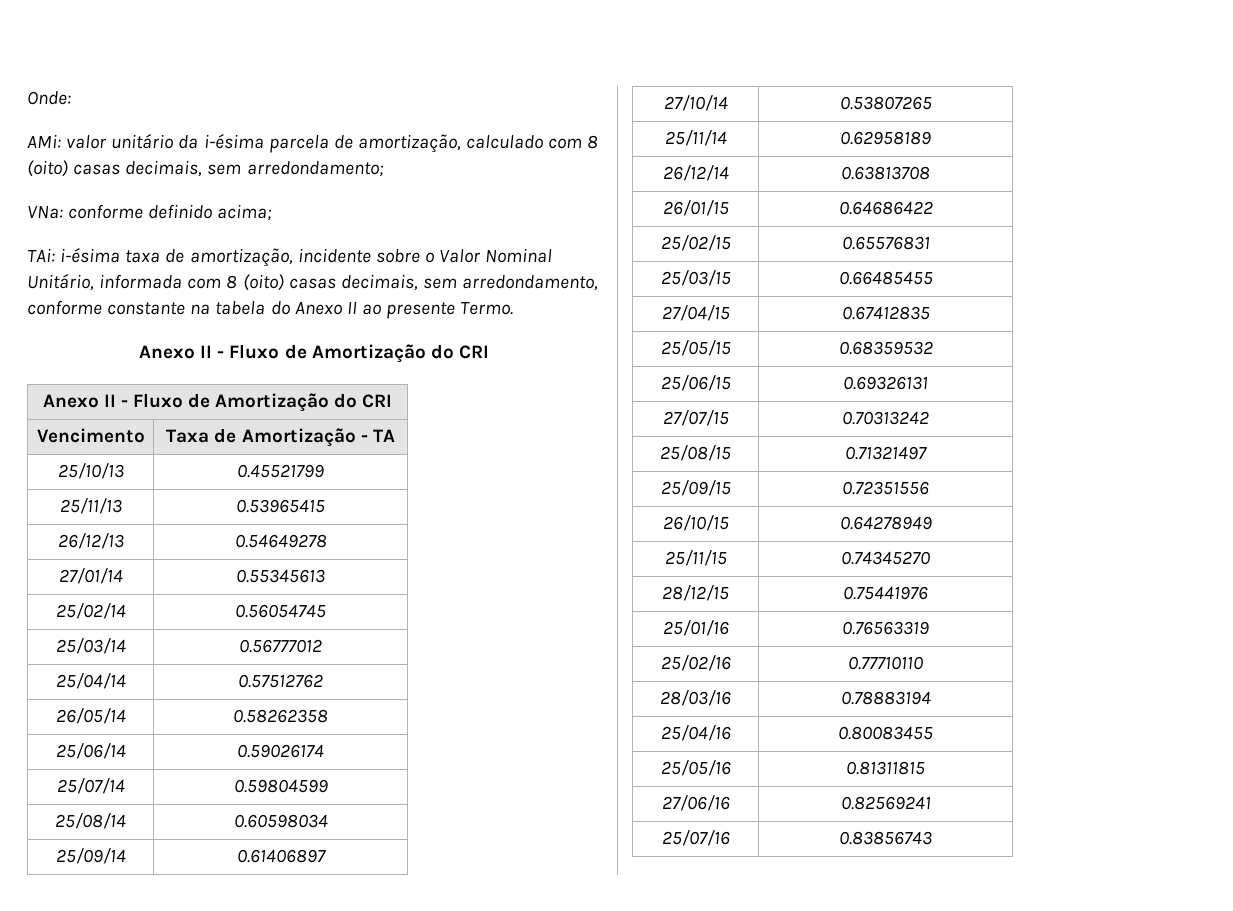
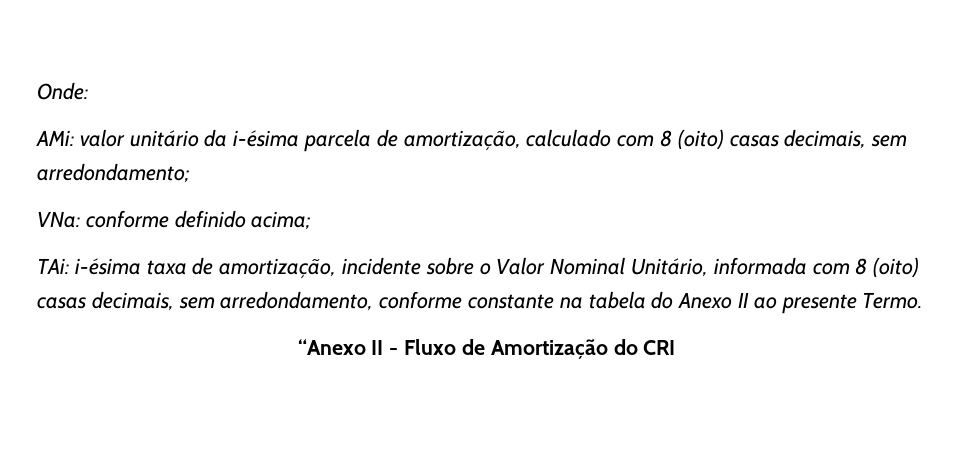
[139,344,489,363] [42,393,393,412] [36,428,145,443] [166,428,395,447] [57,463,124,479] [237,464,324,478] [59,498,122,514] [236,499,325,513] [57,533,124,549] [234,534,327,548] [58,568,123,584] [236,569,325,583] [55,603,126,619] [235,604,326,618] [55,638,126,654] [239,639,322,653] [55,673,126,689] [238,674,323,688] [55,708,126,724] [233,709,328,723] [55,743,126,759] [237,744,324,758] [56,778,125,794] [233,779,328,793] [55,813,126,829] [233,814,328,828] [55,848,126,864] [236,849,326,863] [663,95,728,111] [839,96,932,110] [664,130,727,146] [840,131,931,145] [662,165,729,181] [841,166,930,180] [662,200,729,216] [838,201,933,215] [660,235,731,251] [841,236,930,250] [660,270,731,286] [838,271,933,285] [661,305,730,321] [841,306,930,320] [660,340,731,356] [838,341,933,355] [660,375,731,391] [843,376,928,390] [662,410,729,426] [842,411,929,425] [660,445,731,461] [845,446,927,460] [660,480,731,496] [842,481,929,495] [662,515,729,531] [839,516,932,530] [664,550,727,566] [841,551,931,565] [662,585,729,601] [843,586,928,600] [662,620,729,636] [842,621,929,635] [660,655,731,671] [848,656,924,670] [660,690,731,706] [840,691,931,705] [660,725,731,741] [838,726,933,740] [660,760,731,776] [846,761,925,775] [661,795,730,811] [840,796,931,810] [661,830,730,846] [839,831,932,845] Anexo II - Fluxo de Amortização do CRI // Anexo II - Fluxo de Amortização do CRI // Vencimento | Taxa de Amortização - TA // 25/10/13 | 0.45521799 // 25/11/13 | 0.53965415 // 26/12/13 | 0.54649278 // 27/01/14 | 0.55345613 // 25/02/14 | 0.56054745 // 25/03/14 | 0.56777012 // 25/04/14 | 0.57512762 // 26/05/14 | 0.58262358 // 25/06/14 | 0.59026174 // 25/07/14 | 0.59804599 // 25/08/14 | 0.60598034 // 25/09/14 | 0.61406897 // 27/10/14 | 0.53807265 // 25/11/14 | 0.62958189 // 26/12/14 | 0.63813708 // 26/01/15 | 0.64686422 // 25/02/15 | 0.65576831 // 25/03/15 | 0.66485455 // 27/04/15 | 0.67412835 // 25/05/15 | 0.68359532 // 25/06/15 | 0.69326131 // 27/07/15 | 0.70313242 // 25/08/15 | 0.71321497 // 25/09/15 | 0.72351556 // 26/10/15 | 0.64278949 // 25/11/15 | 0.74345270 // 28/12/15 | 0.75441976 // 25/01/16 | 0.76563319 // 25/02/16 | 0.77710110 // 28/03/16 | 0.78883194 // 25/04/16 | 0.80083455 // 25/05/16 | 0.81311815 // 27/06/16 | 0.82569241 // 25/07/16 | 0.83856743 -> [297,339,676,359] “Anexo II - Fluxo de Amortização do CRI

